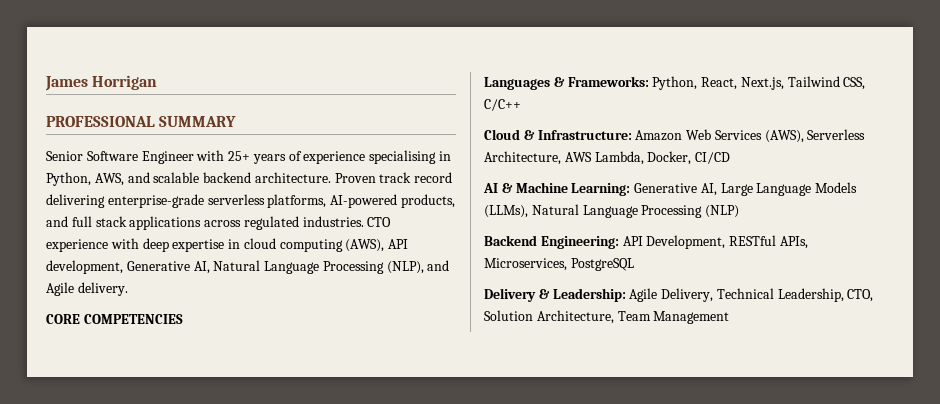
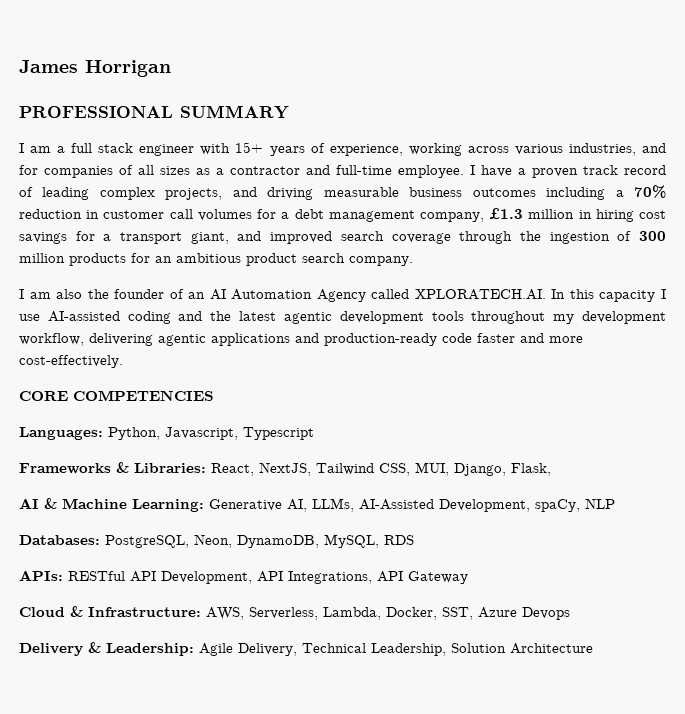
[46,150,452,164] [46,172,453,186] [46,194,455,208] [46,216,392,230] [46,238,409,252] [46,260,450,274] [46,282,128,296] [46,314,183,324] [484,76,866,90] [484,99,521,111] [484,129,866,143] [484,151,731,165] Senior Software Engineer with 25+ years of experience specialising in Python, AWS, and scalable backend architecture. Proven track record delivering enterprise-grade serverless platforms, AI-powered products, and full stack applications across regulated industries. CTO experience with deep expertise in cloud computing (AWS), API development, Generative AI, Natural Language Processing (NLP), and Agile delivery. // CORE COMPETENCIES // Languages & Frameworks: Python, React, Next.js, Tailwind CSS, C/C++ // Cloud & Infrastructure: Amazon Web Services (AWS), Serverless Architecture, AWS Lambda, Docker, CI/CD -> [19,142,666,156] [19,165,666,178] [19,185,666,200] [19,208,666,222] [19,231,667,244] [19,253,413,266] [19,289,666,302] [19,311,666,324] [19,333,583,346] [19,355,123,368] [19,390,214,401] [19,427,314,440] [19,462,551,476] I am a full stack engineer with 15+ years of experience, working across various industries, and for companies of all sizes as a contractor and full-time employee. I have a proven track record of leading complex projects, and driving measurable business outcomes including a 70% reduction in customer call volumes for a debt management company, £1.3 million in hiring cost savings for a transport giant, and improved search coverage through the ingestion of 300 million products for an ambitious product search company. // I am also the founder of an AI Automation Agency called XPLORATECH.AI. In this capacity I use AI-assisted coding and the latest agentic development tools throughout my development workflow, delivering agentic applications and production-ready code faster and more cost-effectively. // CORE COMPETENCIES // Languages: Python, Javascript, Typescript // Frameworks & Libraries: React, NextJS, Tailwind CSS, MUI, Django, Flask,
[720,182,858,196] [484,204,740,218] [484,235,808,249] [484,258,634,271] Large Language Models (LLMs), Natural Language Processing (NLP) // Backend Engineering: API Development, RESTful APIs, Microservices, PostgreSQL -> [312,498,615,512] [19,534,414,548] [19,570,468,584] [19,606,570,620] LLMs, AI-Assisted Development, spaCy, NLP // Databases: PostgreSQL, Neon, DynamoDB, MySQL, RDS // APIs: RESTful API Development, API Integrations, API Gateway // Cloud & Infrastructure: AWS, Serverless, Lambda, Docker, SST, Azure Devops
[847,289,874,302] [484,310,730,324] CTO, Solution Architecture, Team Management -> [451,643,593,654] Solution Architecture

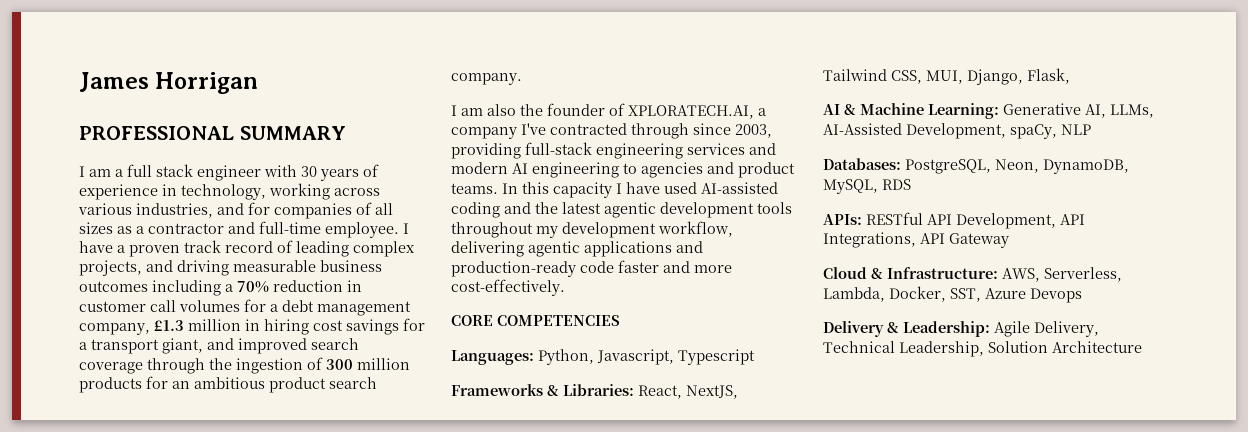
[235,142,264,153] 15+ -> [301,166,317,177] 30
[329,144,403,156] experience, -> [79,184,266,200] experience in technology,
[188,289,546,302] an AI Automation Agency called XPLORATECH.AI. -> [628,105,766,119] [451,123,772,139] [451,142,776,159] [451,162,795,178] [451,183,498,194] XPLORATECH.AI, a company I've contracted through since 2003, providing full-stack engineering services and modern AI engineering to agencies and product teams.
[19,314,40,321] use -> [626,182,697,194] have used

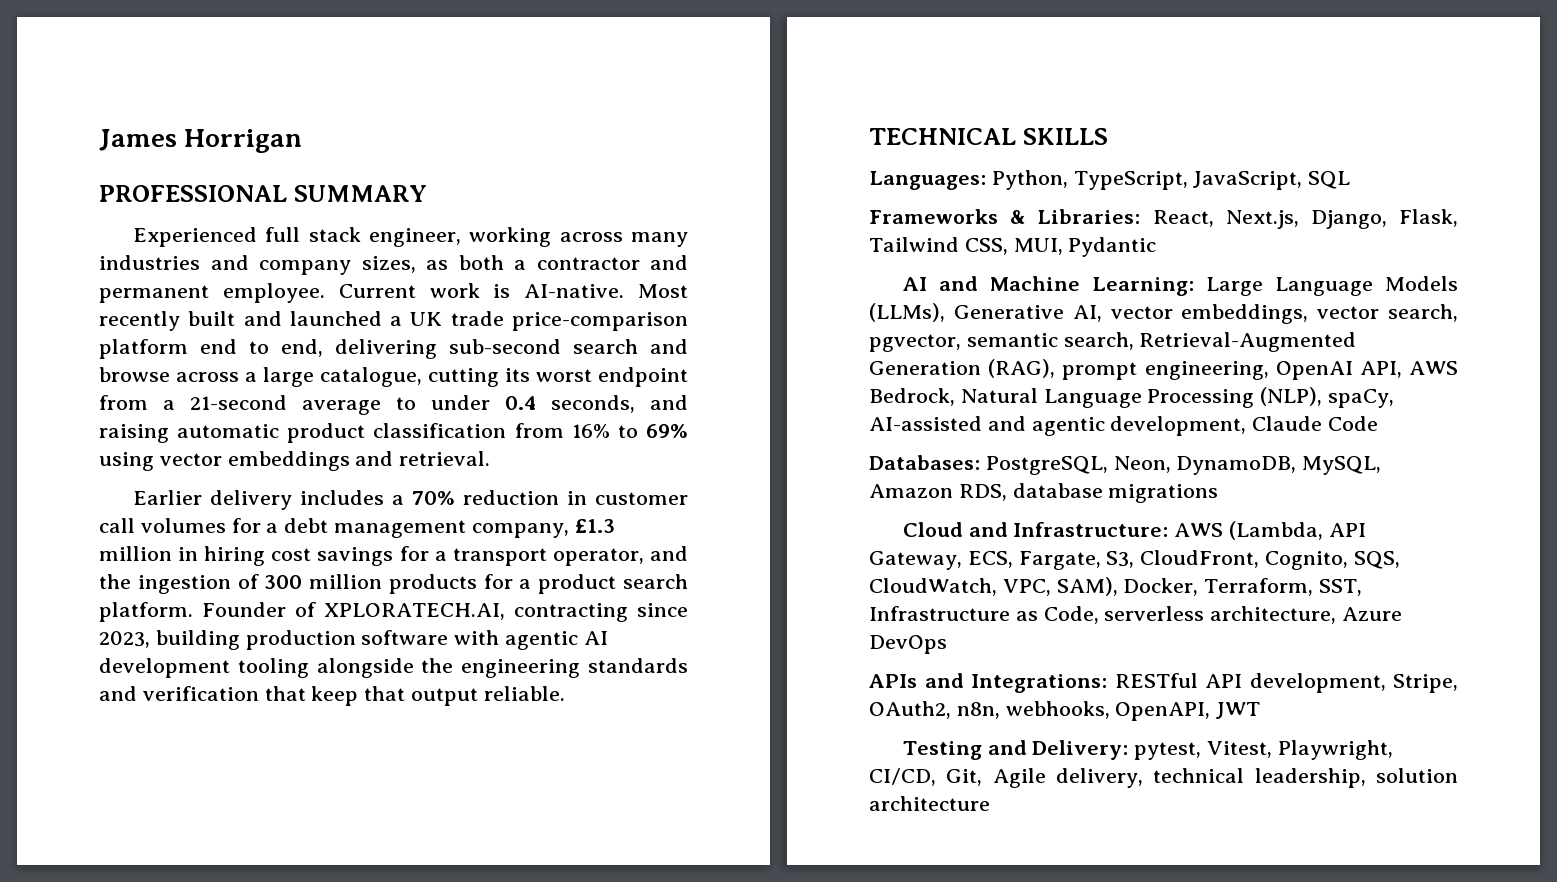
[79,164,379,181] [79,183,380,200] [78,202,393,219] [79,221,409,238] [79,240,415,257] [79,260,382,276] [79,280,221,296] I am a full stack engineer with 30 years of experience in technology, working across various industries, and for companies of all sizes as a contractor and full-time employee. I have a proven track record of leading complex projects, and driving measurable business outcomes including -> [132,227,688,247] [99,255,688,275] [99,283,688,303] [99,311,688,331] [99,339,688,359] [99,367,688,387] [99,395,688,415] [99,423,688,443] [99,451,491,471] [132,490,384,510] Experienced full stack engineer, working across many industries and company sizes, as both a contractor and permanent employee. Current work is AI-native. Most recently built and launched a UK trade price-comparison platform end to end, delivering sub-second search and browse across a large catalogue, cutting its worst endpoint from a 21-second average to under 0.4 seconds, and raising automatic product classification from 16% to 69% using vector embeddings and retrieval. // Earlier delivery includes
[162,338,359,354] [79,358,205,374] giant, and improved search coverage through -> [552,546,688,566] operator, and
[172,377,377,393] [451,73,522,85] [451,103,766,119] [451,123,772,139] [451,142,776,159] [451,162,795,178] [451,182,778,198] [451,202,792,218] [451,221,733,238] [451,241,703,257] [451,260,732,277] [451,279,565,296] [451,315,620,326] an ambitious product search company. // I am also the founder of XPLORATECH.AI, a company I've contracted through since 2003, providing full-stack engineering services and modern AI engineering to agencies and product teams. In this capacity I have used AI-assisted coding and the latest agentic development tools throughout my development workflow, delivering agentic applications and production-ready code faster and more cost-effectively. // CORE COMPETENCIES -> [519,574,688,594] [99,602,689,622] [99,630,608,650] [99,658,688,678] [99,686,565,706] [869,128,1108,145] a product search platform. Founder of XPLORATECH.AI, contracting since 2023, building production software with agentic AI development tooling alongside the engineering standards and verification that keep that output reliable. // TECHNICAL SKILLS
[597,349,755,365] Javascript, Typescript -> [1073,171,1351,190] TypeScript, JavaScript, SQL
[686,385,738,399] NextJS, -> [1225,209,1458,229] Next.js, Django, Flask,
[967,68,1070,85] [823,104,856,115] Django, Flask, // AI & -> [1068,237,1157,257] [902,276,978,291] Pydantic // AI and
[1003,103,1154,118] [823,123,1091,139] Generative AI, LLMs, AI-Assisted Development, spaCy, NLP -> [1205,276,1458,296] [869,303,1458,324] [869,332,1357,352] [869,359,1459,380] [869,387,1395,408] [869,416,1379,436] Large Language Models (LLMs), Generative AI, vector embeddings, vector search, pgvector, semantic search, Retrieval-Augmented Generation (RAG), prompt engineering, OpenAI API, AWS Bedrock, Natural Language Processing (NLP), spaCy, AI-assisted and agentic development, Claude Code
[882,179,911,190] [823,212,1085,229] [823,232,1009,248] [823,267,1122,282] [823,286,1082,303] [823,321,1099,337] [823,341,1142,357] RDS // APIs: RESTful API Development, API Integrations, API Gateway // Cloud & Infrastructure: AWS, Serverless, Lambda, Docker, SST, Azure Devops // Delivery & Leadership: Agile Delivery, Technical Leadership, Solution Architecture -> [869,483,1219,503] [902,521,1366,540] [869,550,1400,570] [869,577,1362,596] [869,606,1403,624] [869,635,947,654] [869,673,1458,693] [869,701,1261,721] [902,740,1393,760] [869,768,1458,788] [869,796,990,811] Amazon RDS, database migrations // Cloud and Infrastructure: AWS (Lambda, API Gateway, ECS, Fargate, S3, CloudFront, Cognito, SQS, CloudWatch, VPC, SAM), Docker, Terraform, SST, Infrastructure as Code, serverless architecture, Azure DevOps // APIs and Integrations: RESTful API development, Stripe, OAuth2, n8n, webhooks, OpenAPI, JWT // Testing and Delivery: pytest, Vitest, Playwright, CI/CD, Git, Agile delivery, technical leadership, solution architecture

